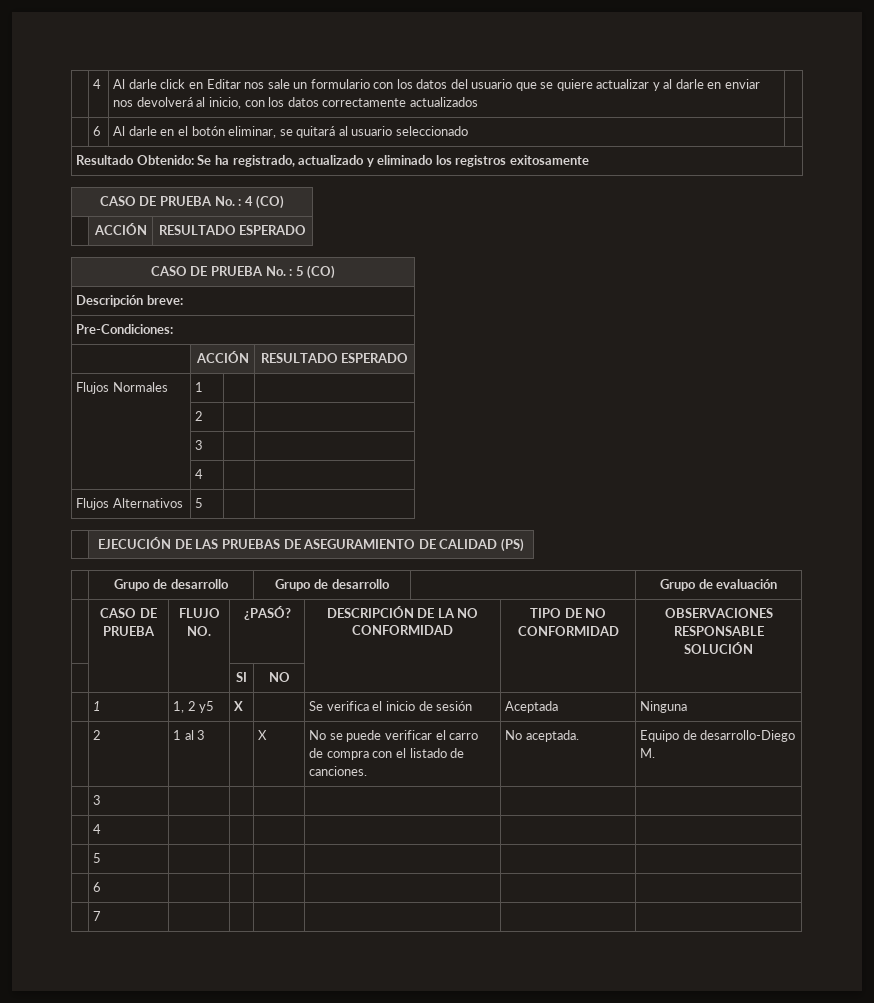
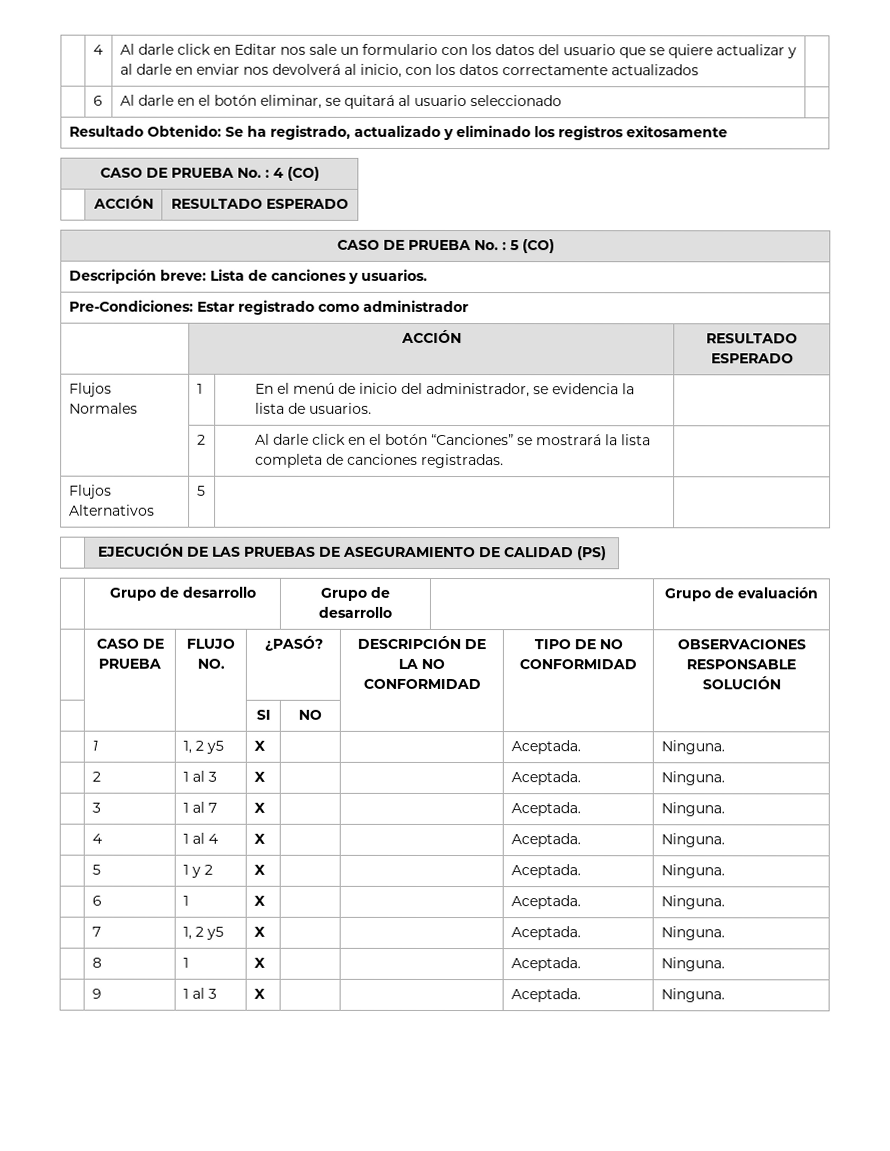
[76,324,174,334] // Pre-Condiciones: -> [209,268,428,284] [68,299,469,315] Lista de canciones y usuarios. // Pre-Condiciones: Estar registrado como administrador
[195,411,204,421] [195,440,204,450] [195,469,204,479] | // | 2 | | // | 3 | | // | 4 | -> [254,382,635,398] [254,402,372,414] [196,434,206,445] [254,433,651,446] [254,453,504,469] En el menú de inicio del administrador, se evidencia la lista de usuarios. | // | 2 | Al darle click en el botón “Canciones” se mostrará la lista completa de canciones registradas.
[309,701,473,711] [505,701,559,713] [640,701,688,713] Se verifica el inicio de sesión | Aceptada | Ninguna -> [510,740,581,755] [660,740,725,755] | Aceptada. | Ninguna.
[258,730,268,740] [309,730,479,742] [309,748,465,760] [309,766,368,776] [505,730,579,742] [640,730,796,742] [640,748,656,758] [93,795,102,805] [93,824,102,834] [93,853,102,863] [93,882,102,892] [93,911,102,921] | X | No se puede verificar el carro de compra con el listado de canciones. | No aceptada. | Equipo de desarrollo-Diego M. // | 3 | | | | | | // | 4 | | | | | | // | 5 | | | | | | // | 6 | | | | | | // | 7 | | | | | | -> [253,771,265,782] [510,771,581,786] [660,771,725,786] [91,802,101,813] [182,801,217,813] [253,802,265,813] [510,802,581,817] [660,802,725,817] [91,833,103,844] [182,832,219,844] [253,833,265,844] [510,833,581,848] [660,833,725,848] [91,864,101,875] [182,864,213,878] [253,864,265,875] [510,864,581,879] [660,864,725,879] [91,895,102,906] [182,895,189,906] [253,895,265,906] [510,895,581,910] [660,895,725,910] [91,926,101,937] [182,926,224,940] [253,926,265,937] [510,926,581,941] [660,926,725,941] [91,957,102,968] [182,957,189,968] [253,957,265,968] [510,957,581,972] [660,957,725,972] [91,988,102,999] [182,987,217,999] [253,988,265,999] [510,988,581,1003] [660,988,725,1003] X | | | Aceptada. | Ninguna. // | 3 | 1 al 7 | X | | | Aceptada. | Ninguna. // | 4 | 1 al 4 | X | | | Aceptada. | Ninguna. // | 5 | 1 y 2 | X | | | Aceptada. | Ninguna. // | 6 | 1 | X | | | Aceptada. | Ninguna. // | 7 | 1, 2 y5 | X | | | Aceptada. | Ninguna. // | 8 | 1 | X | | | Aceptada. | Ninguna. // | 9 | 1 al 3 | X | | | Aceptada. | Ninguna.

